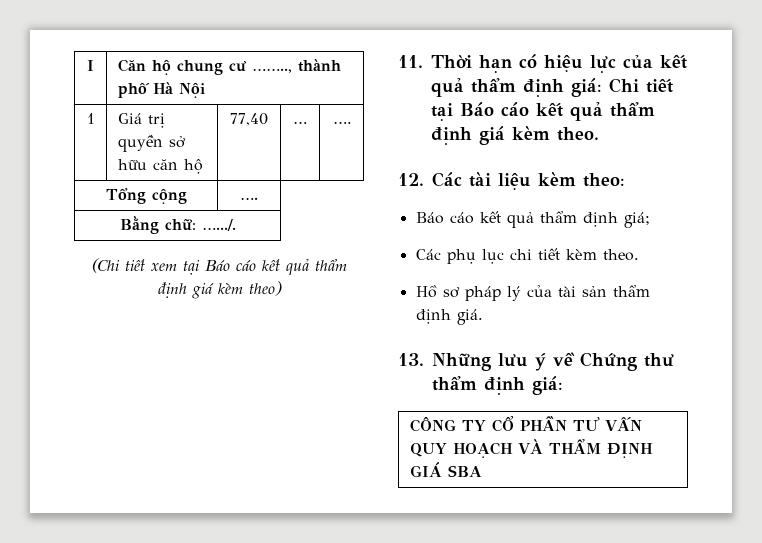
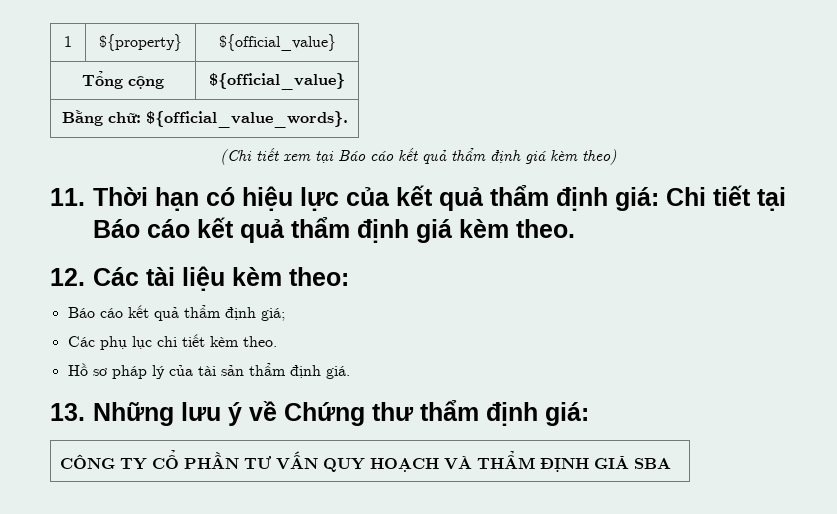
[87,60,94,71] [117,59,341,75] [117,82,205,98] [86,113,95,124] [117,113,165,128] [117,135,186,152] [117,159,203,174] [230,113,268,126] [293,121,307,124] [333,121,353,124] I | Căn hộ chung cư …….., thành phố Hà Nội // 1 | Giá trị quyền sở hữu căn hộ | 77,40 | … | …. -> [64,36,72,47] [99,34,182,51] [218,34,336,51] 1 | ${property} | ${official_value}
[240,197,258,200] …. -> [209,73,345,90] ${official_value}
[201,219,236,231] ….../. -> [145,111,348,128] ${official_value_words}.

